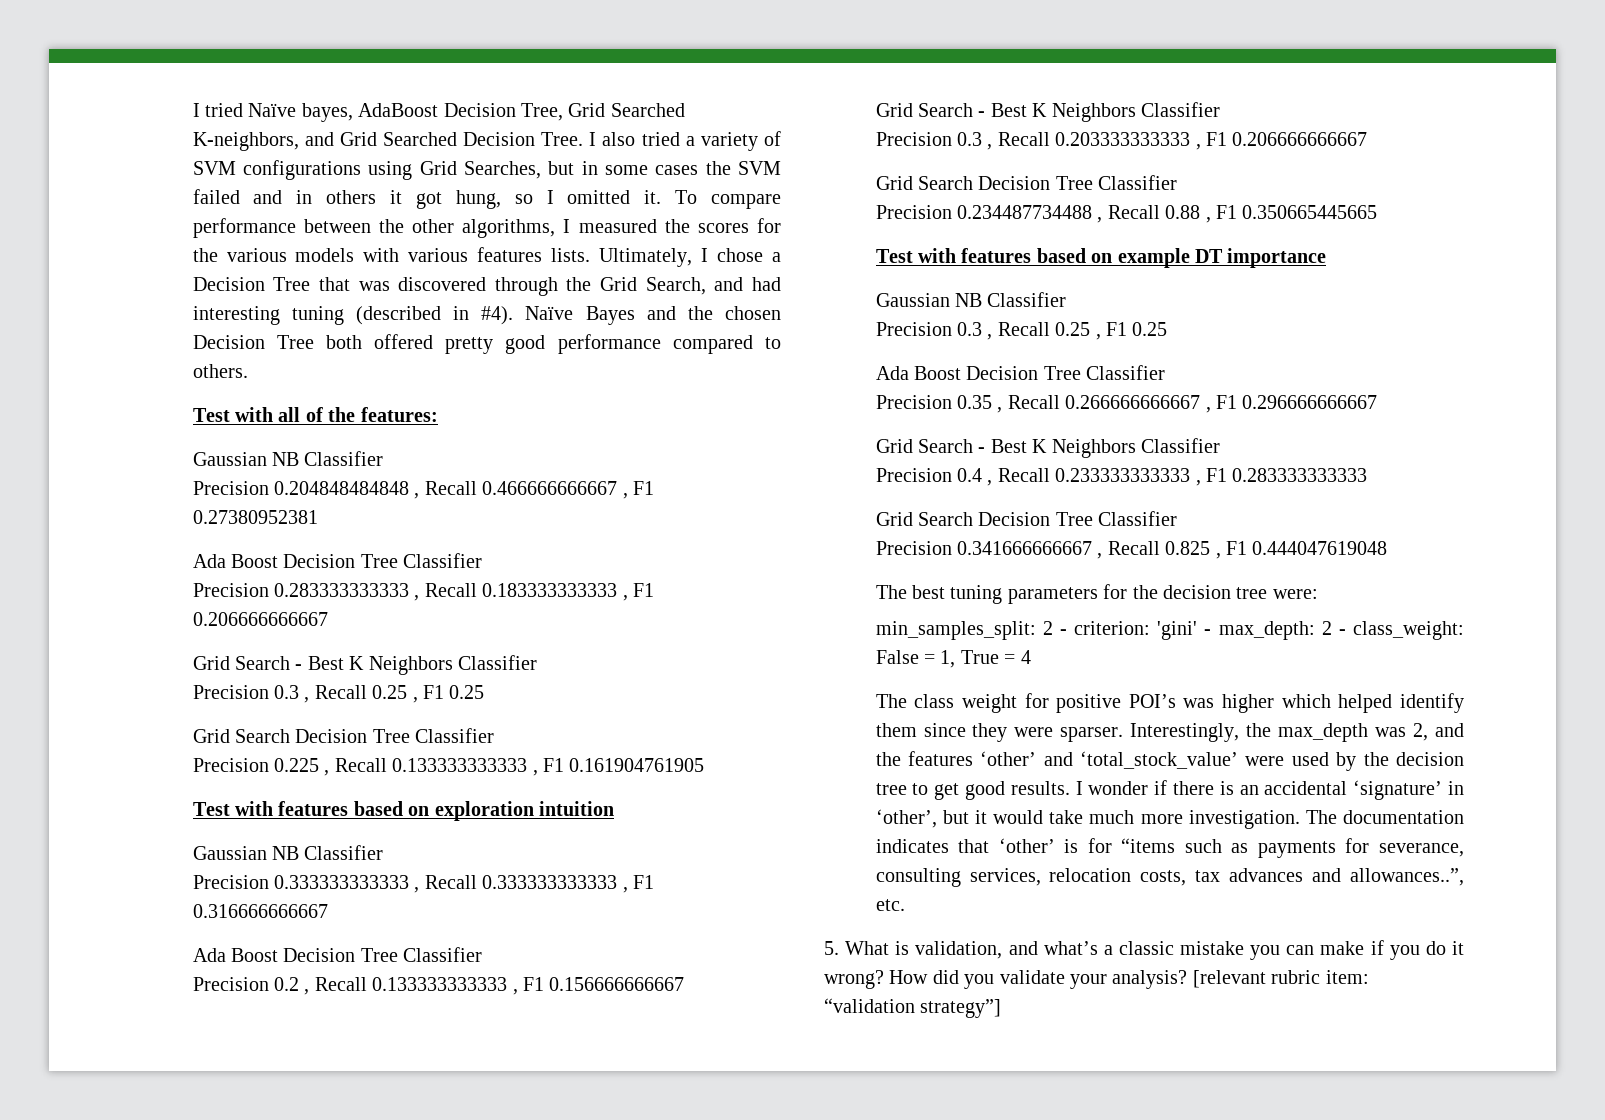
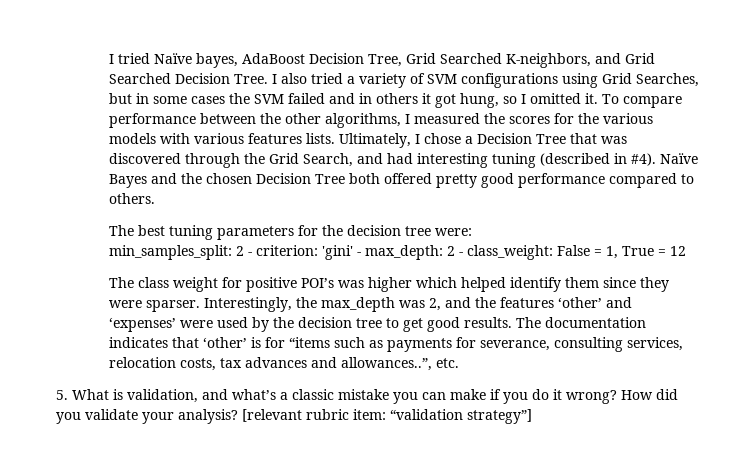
[192,407,438,422] [192,451,384,466] [192,481,654,499] [192,510,318,524] [192,553,483,568] [192,583,654,601] [192,612,328,626] [192,655,537,675] [192,685,485,703] [192,728,495,743] [192,758,705,776] [192,801,614,821] [192,845,384,860] [192,875,654,893] [192,904,328,918] [192,947,483,962] [192,977,685,995] [875,102,1220,122] [875,132,1368,150] [875,175,1178,190] [875,205,1378,223] [875,248,1327,268] [875,292,1067,307] [875,322,1168,340] [875,365,1166,380] [875,395,1378,413] [875,438,1220,458] [875,468,1368,486] [875,511,1178,526] [875,541,1388,559] // Test with all of the features: // Gaussian NB Classifier // Precision 0.204848484848 , Recall 0.466666666667 , F1 0.27380952381 // Ada Boost Decision Tree Classifier // Precision 0.283333333333 , Recall 0.183333333333 , F1 0.206666666667 // Grid Search - Best K Neighbors Classifier // Precision 0.3 , Recall 0.25 , F1 0.25 // Grid Search Decision Tree Classifier // Precision 0.225 , Recall 0.133333333333 , F1 0.161904761905 // Test with features based on exploration intuition // Gaussian NB Classifier // Precision 0.333333333333 , Recall 0.333333333333 , F1 0.316666666667 // Ada Boost Decision Tree Classifier // Precision 0.2 , Recall 0.133333333333 , F1 0.156666666667 // Grid Search - Best K Neighbors Classifier // Precision 0.3 , Recall 0.203333333333 , F1 0.206666666667 // Grid Search Decision Tree Classifier // Precision 0.234487734488 , Recall 0.88 , F1 0.350665445665 // Test with features based on example DT importance // Gaussian NB Classifier // Precision 0.3 , Recall 0.25 , F1 0.25 // Ada Boost Decision Tree Classifier // Precision 0.35 , Recall 0.266666666667 , F1 0.296666666667 // Grid Search - Best K Neighbors Classifier // Precision 0.4 , Recall 0.233333333333 , F1 0.283333333333 // Grid Search Decision Tree Classifier // Precision 0.341666666667 , Recall 0.825 , F1 0.444047619048 -> (156, 198) none
[1020,650,1031,664] 4 -> [670,246,687,256] 12
[1080,751,1239,769] ‘total_stock_value’ -> [109,317,177,332] ‘expenses’
[1075,780,1464,800] [875,809,1300,829] I wonder if there is an accidental ‘signature’ in ‘other’, but it would take much more investigation. -> (513, 322) none

